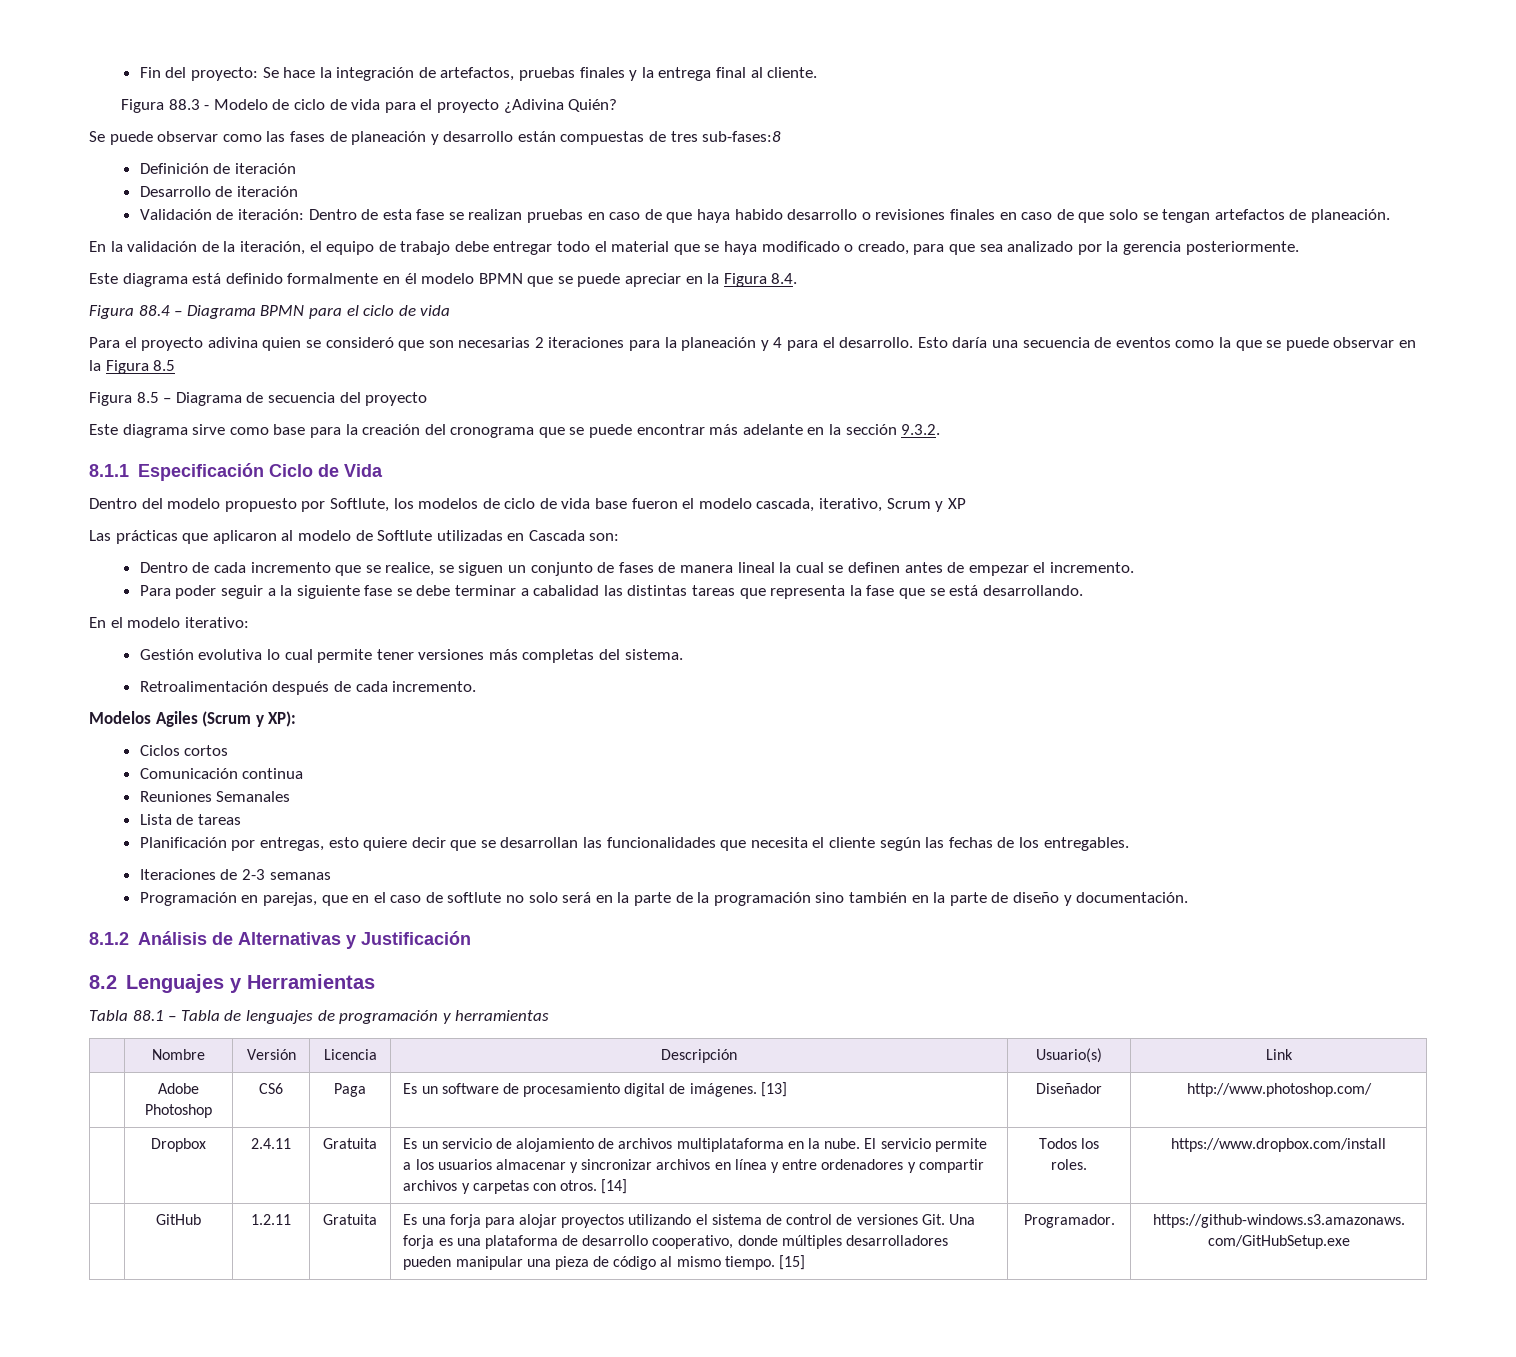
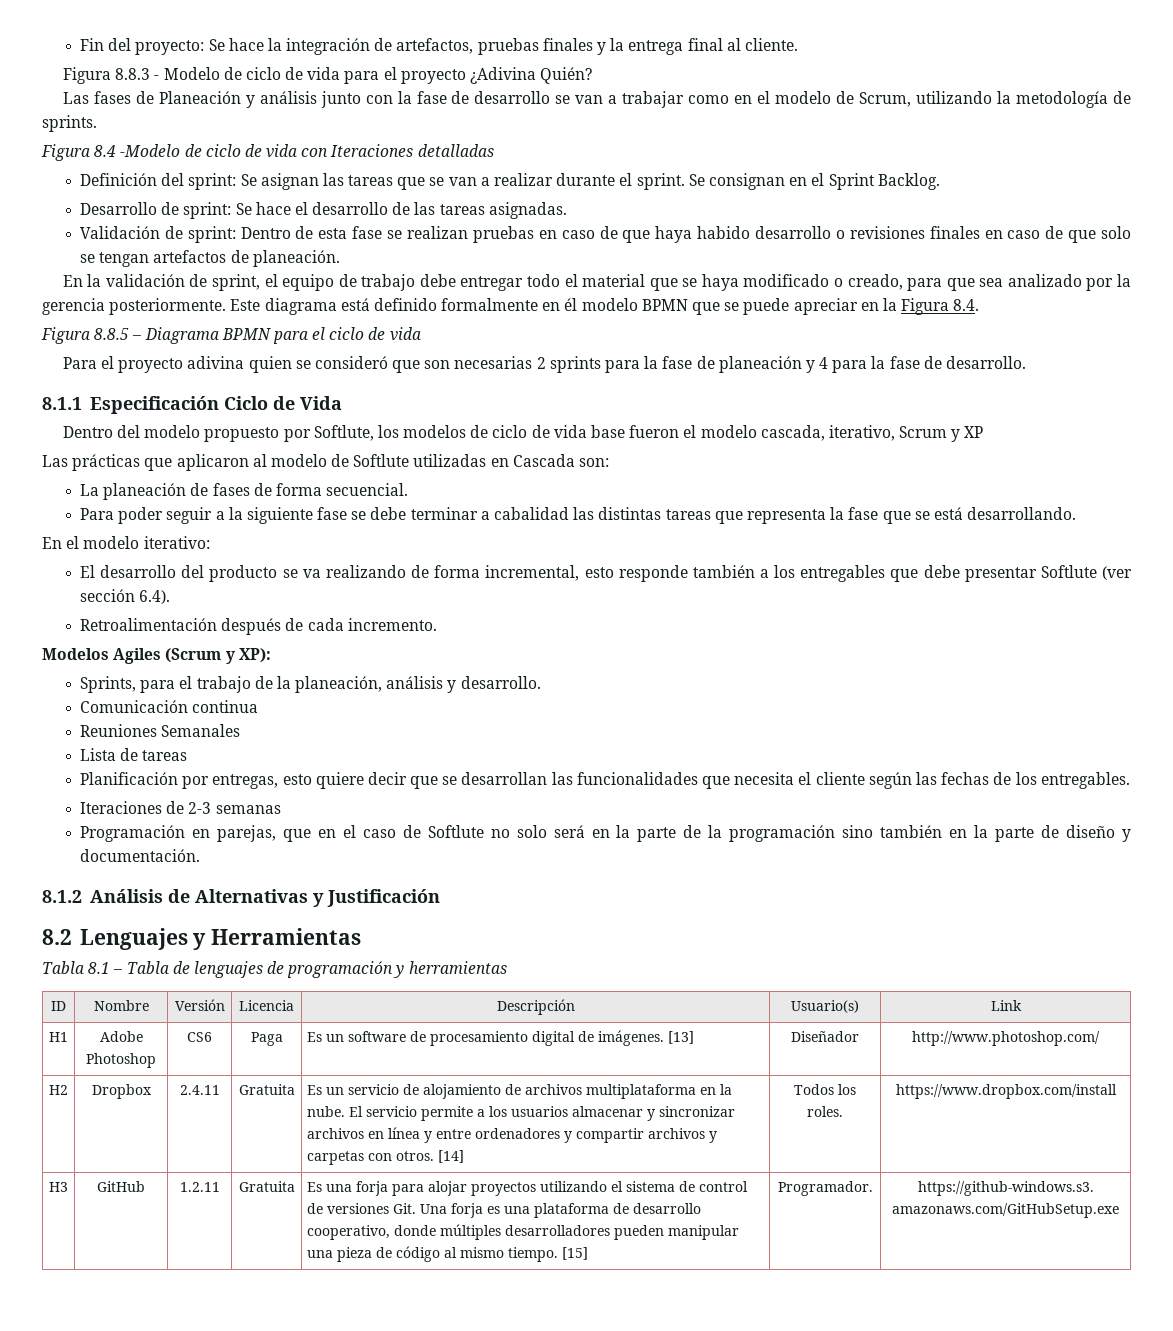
[168,99,200,110] 88.3 -> [115,68,151,80] 8.8.3
[89,131,782,145] [139,163,296,174] [139,186,298,197] Se puede observar como las fases de planeación y desarrollo están compuestas de tres sub-fases:8 // Definición de iteración // Desarrollo de iteración -> [62,91,1132,108] [42,115,97,132] [41,144,494,161] [79,173,940,190] [79,202,567,219] Las fases de Planeación y análisis junto con la fase de desarrollo se van a trabajar como en el modelo de Scrum, utilizando la metodología de sprints. // Figura 8.4 -Modelo de ciclo de vida con Iteraciones detalladas // Definición del sprint: Se asignan las tareas que se van a realizar durante el sprint. Se consignan en el Sprint Backlog. // Desarrollo de sprint: Se hace el desarrollo de las tareas asignadas.
[237,209,304,220] iteración: -> [187,226,236,243] sprint:
[223,241,305,255] la iteración, -> [212,274,261,291] sprint,
(1299, 248) // -> (227, 306) none
[138,305,170,316] 88.4 -> [94,328,130,340] 8.8.5
[548,337,677,351] iteraciones para la -> [549,356,715,373] sprints para la fase de
[822,337,1416,351] [89,360,176,374] [89,392,428,406] [89,424,941,438] el desarrollo. Esto daría una secuencia de eventos como la que se puede observar en la Figura 8.5 // Figura 8.5 – Diagrama de secuencia del proyecto // Este diagrama sirve como base para la creación del cronograma que se puede encontrar más adelante en la sección 9.3.2. -> [871,356,1027,369] la fase de desarrollo.
[139,562,1134,576] Dentro de cada incremento que se realice, se siguen un conjunto de fases de manera lineal la cual se definen antes de empezar el incremento. -> [79,483,409,500] La planeación de fases de forma secuencial.
[139,649,683,663] Gestión evolutiva lo cual permite tener versiones más completas del sistema. -> [79,565,1133,582] [79,589,171,604] El desarrollo del producto se va realizando de forma incremental, esto responde también a los entregables que debe presentar Softlute (ver sección 6.4).
[139,745,229,756] Ciclos cortos -> [79,676,541,693] Sprints, para el trabajo de la planeación, análisis y desarrollo.
[447,892,502,903] softlute -> [427,825,484,838] Softlute
[132,1010,164,1021] 88.1 -> [88,962,111,974] 8.1
(550, 1015) none -> [51,1001,66,1011] ID
(1293, 1054) none -> [49,1032,68,1042] H1
(1372, 1090) none -> [49,1085,68,1095] H2
(1386, 1145) none -> [49,1182,68,1192] H3

